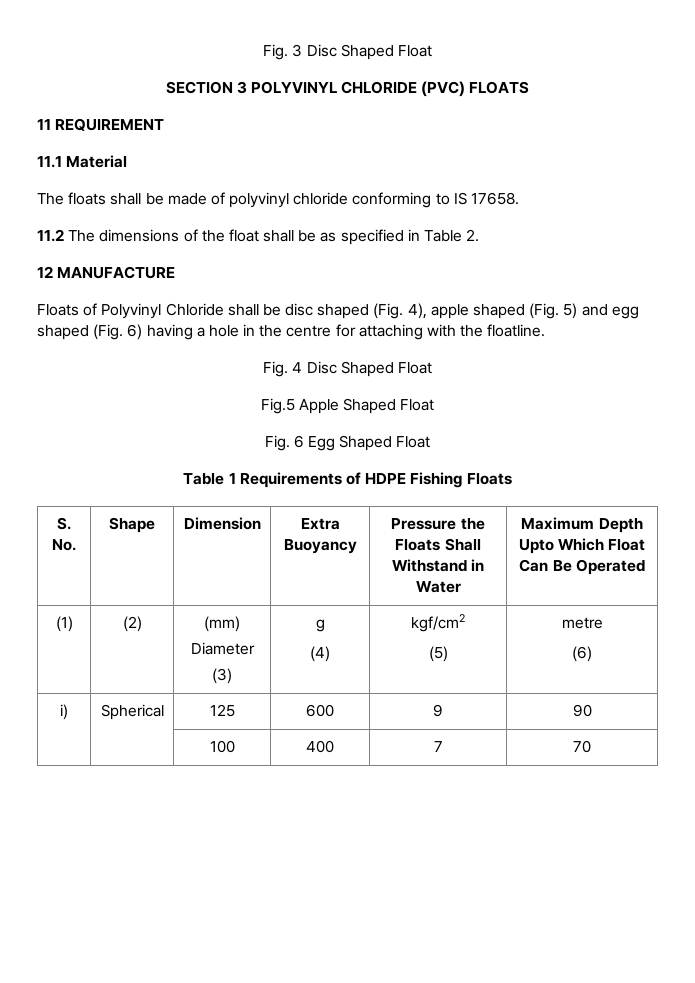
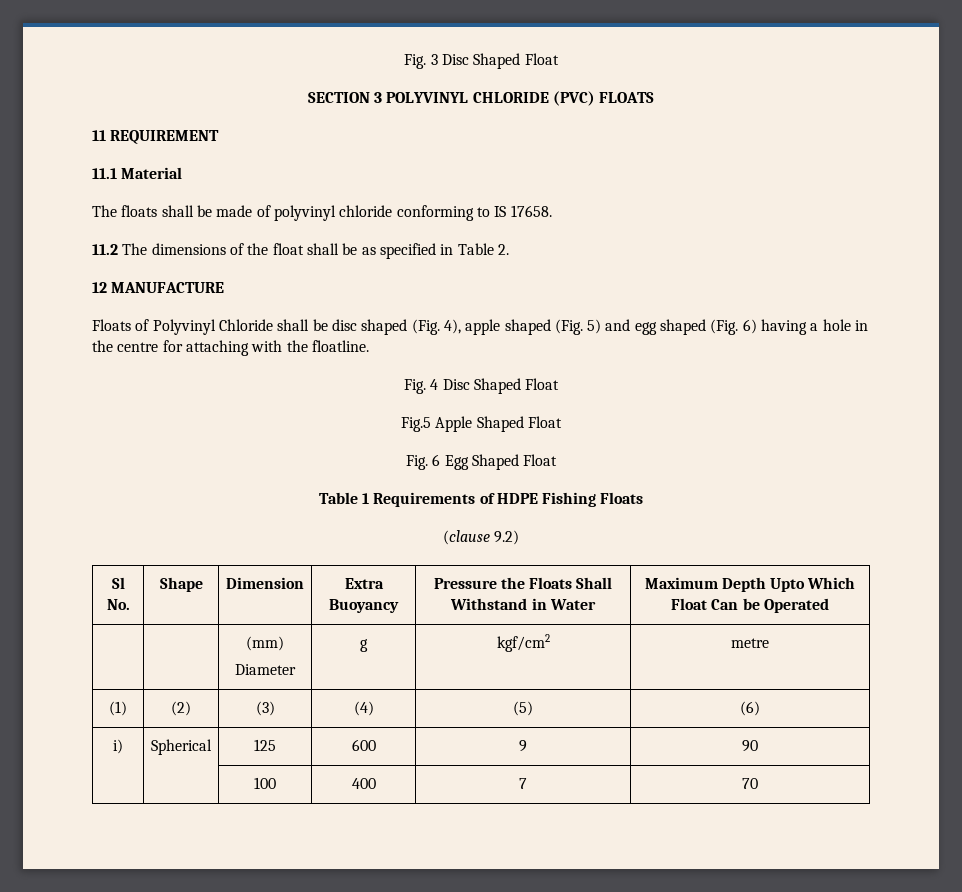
[57,517,71,530] // S. -> [442,530,520,545] [111,577,125,589] // (clause 9.2) // Sl
[552,560,572,572] Be -> [742,598,760,610] be
(645, 567) none -> [246,636,284,651] [235,664,296,675] [360,639,368,652] [496,634,550,652] [731,638,769,648] // | | (mm) // Diameter | g | kgf/cm2 | metre
[204,616,241,632] [190,642,255,655] (mm) // Diameter // -> (191, 708) none
[315,619,325,632] g // -> (275, 708) none
[411,614,465,632] kgf/cm2 // -> (374, 708) none
[561,617,603,629] metre // -> (533, 708) none

